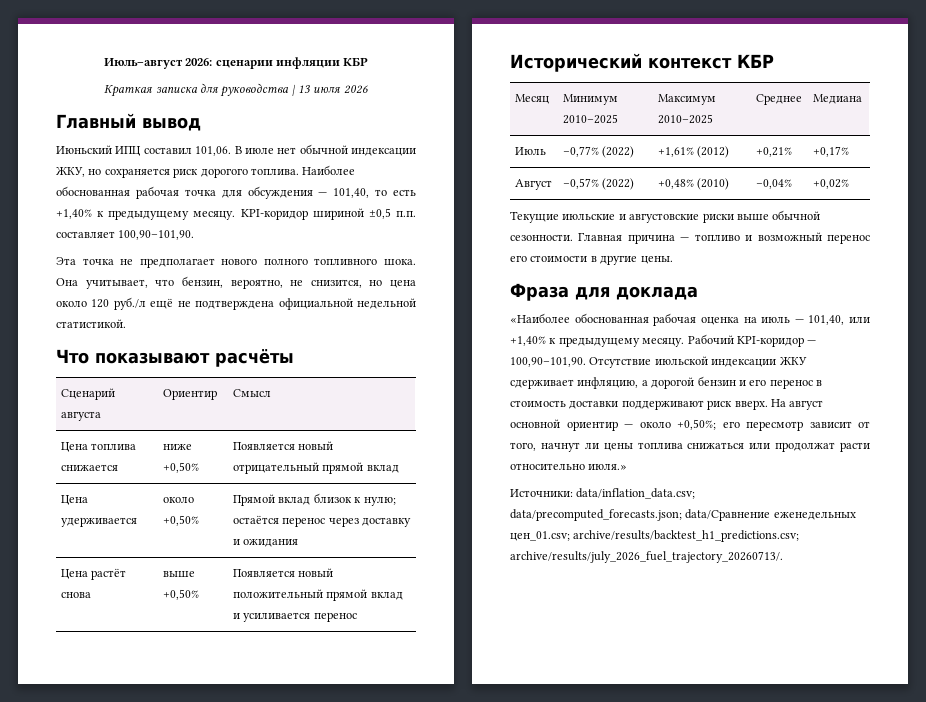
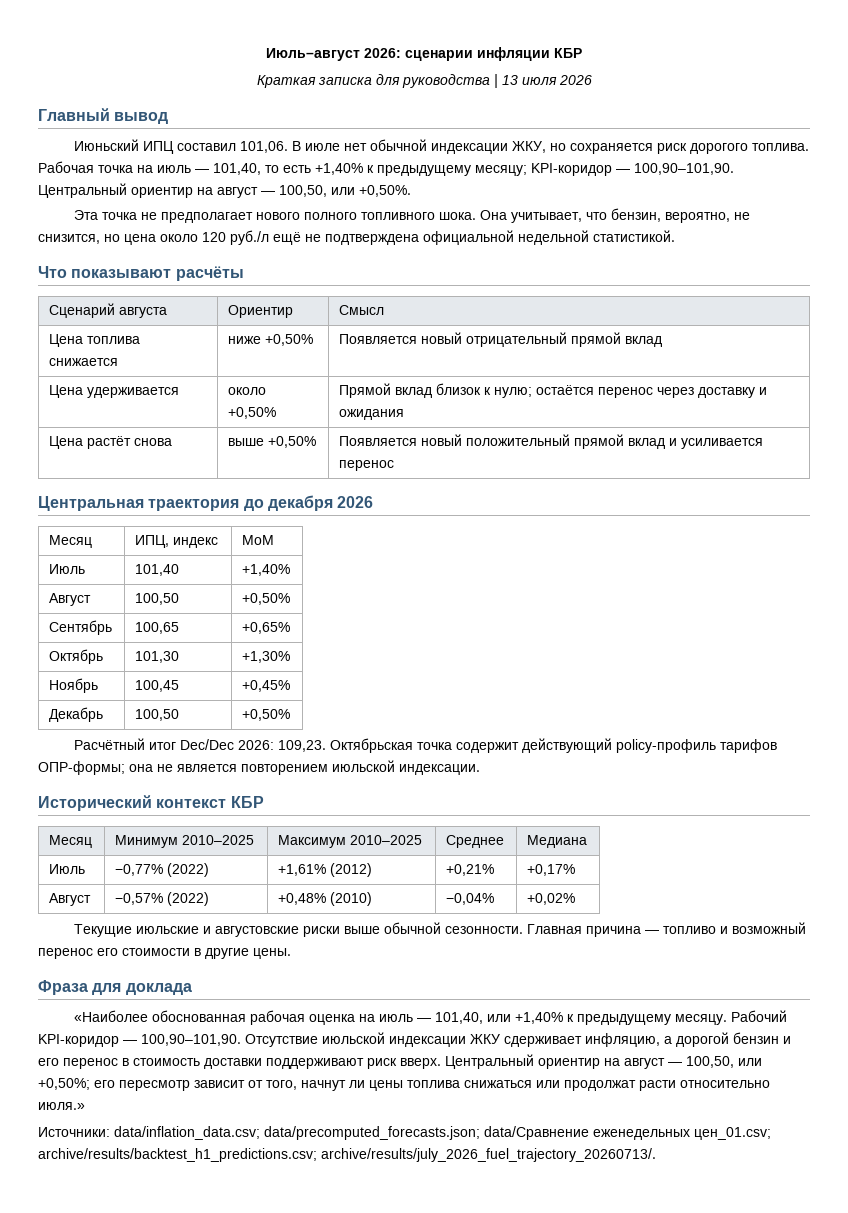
[302,165,356,175] [56,186,313,199] Наиболее обоснованная рабочая точка для обсуждения -> [38,161,191,173] Рабочая точка на июль
[193,208,417,220] [56,230,195,240] месяцу. KPI-коридор шириной ±0,5 п.п. составляет 100,90–101,90. -> [475,163,734,176] [38,183,411,198] месяцу; KPI-коридор — 100,90–101,90. Центральный ориентир на август — 100,50, или +0,50%.
(357, 617) none -> [38,495,374,511] [49,535,93,548] [135,535,219,548] [242,535,275,545] [49,564,86,574] [135,564,180,576] [242,564,291,576] [49,593,92,606] [135,593,180,605] [242,593,291,605] [49,620,113,635] [135,622,180,634] [242,622,291,634] [49,649,104,664] [135,651,180,663] [242,651,291,663] [49,678,99,693] [135,680,180,692] [242,680,291,692] [49,707,104,722] [135,709,180,721] [242,709,291,721] [73,738,777,753] [38,760,480,775] // Центральная траектория до декабря 2026 // Месяц | ИПЦ, индекс | MoM // Июль | 101,40 | +1,40% // Август | 100,50 | +0,50% // Сентябрь | 100,65 | +0,65% // Октябрь | 101,30 | +1,30% // Ноябрь | 100,45 | +0,45% // Декабрь | 100,50 | +0,50% // Расчётный итог Dec/Dec 2026: 109,23. Октябрьская точка содержит действующий policy-профиль тарифов ОПР-формы; она не является повторением июльской индексации.
[770,399,824,410] [510,419,671,431] На август основной ориентир — около -> [445,1054,762,1069] Центральный ориентир на август — 100,50, или

